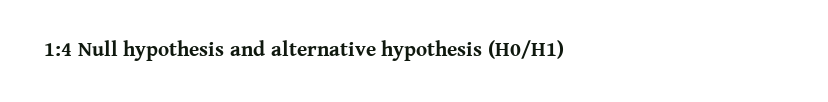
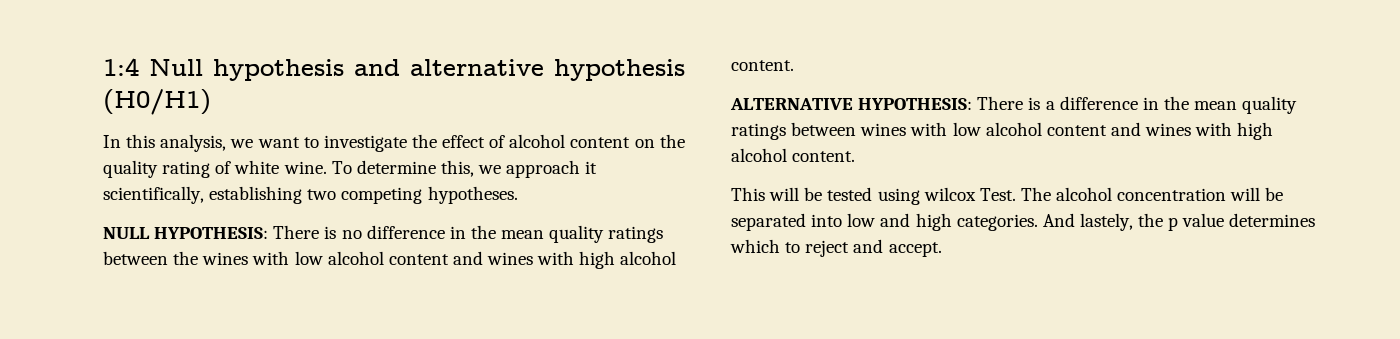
(565, 49) none -> [103,134,685,152] [103,160,598,178] [103,186,518,204] [103,225,664,243] [103,251,677,269] [731,60,794,71] [730,96,1298,114] [731,122,1274,140] [731,148,856,162] [731,187,1284,205] [731,213,1316,231] [730,239,942,257] // In this analysis, we want to investigate the effect of alcohol content on the quality rating of white wine. To determine this, we approach it scientifically, establishing two competing hypotheses. // NULL HYPOTHESIS: There is no difference in the mean quality ratings between the wines with low alcohol content and wines with high alcohol content. // ALTERNATIVE HYPOTHESIS: There is a difference in the mean quality ratings between wines with low alcohol content and wines with high alcohol content. // This will be tested using wilcox Test. The alcohol concentration will be separated into low and high categories. And lastely, the p value determines which to reject and accept.

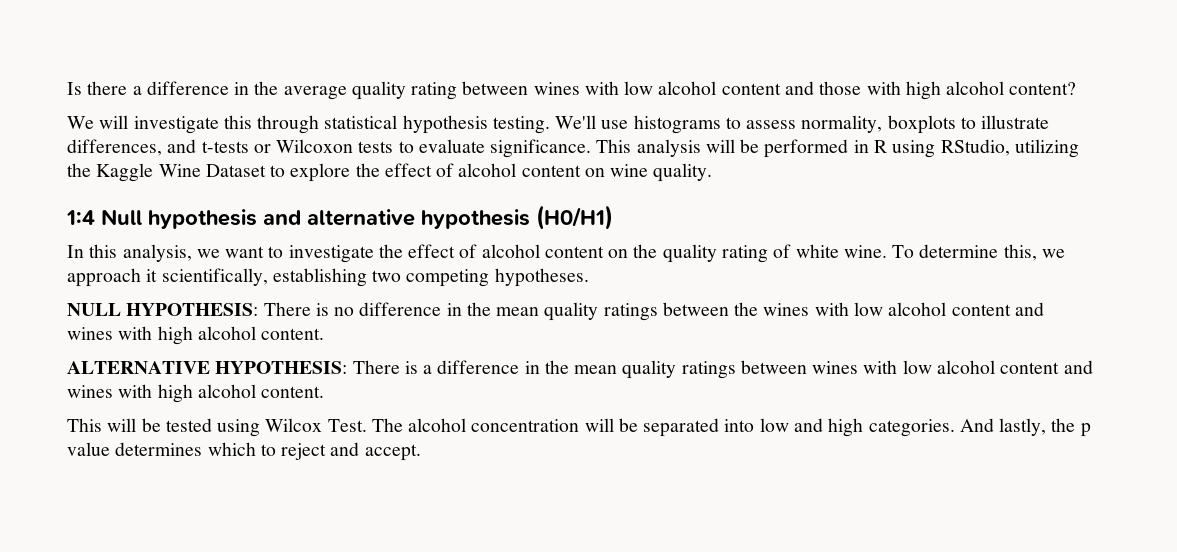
(103, 67) none -> [67,81,1077,100] [67,115,1050,134] [67,139,1079,158] [67,163,713,182] Is there a difference in the average quality rating between wines with low alcohol content and those with high alcohol content? // We will investigate this through statistical hypothesis testing. We'll use histograms to assess normality, boxplots to illustrate differences, and t-tests or Wilcoxon tests to evaluate significance. This analysis will be performed in R using RStudio, utilizing the Kaggle Wine Dataset to explore the effect of alcohol content on wine quality. //
[923,187,976,201] wilcox -> [265,418,323,432] Wilcox
[1079,213,1133,231] lastely, -> [999,418,1047,436] lastly,

